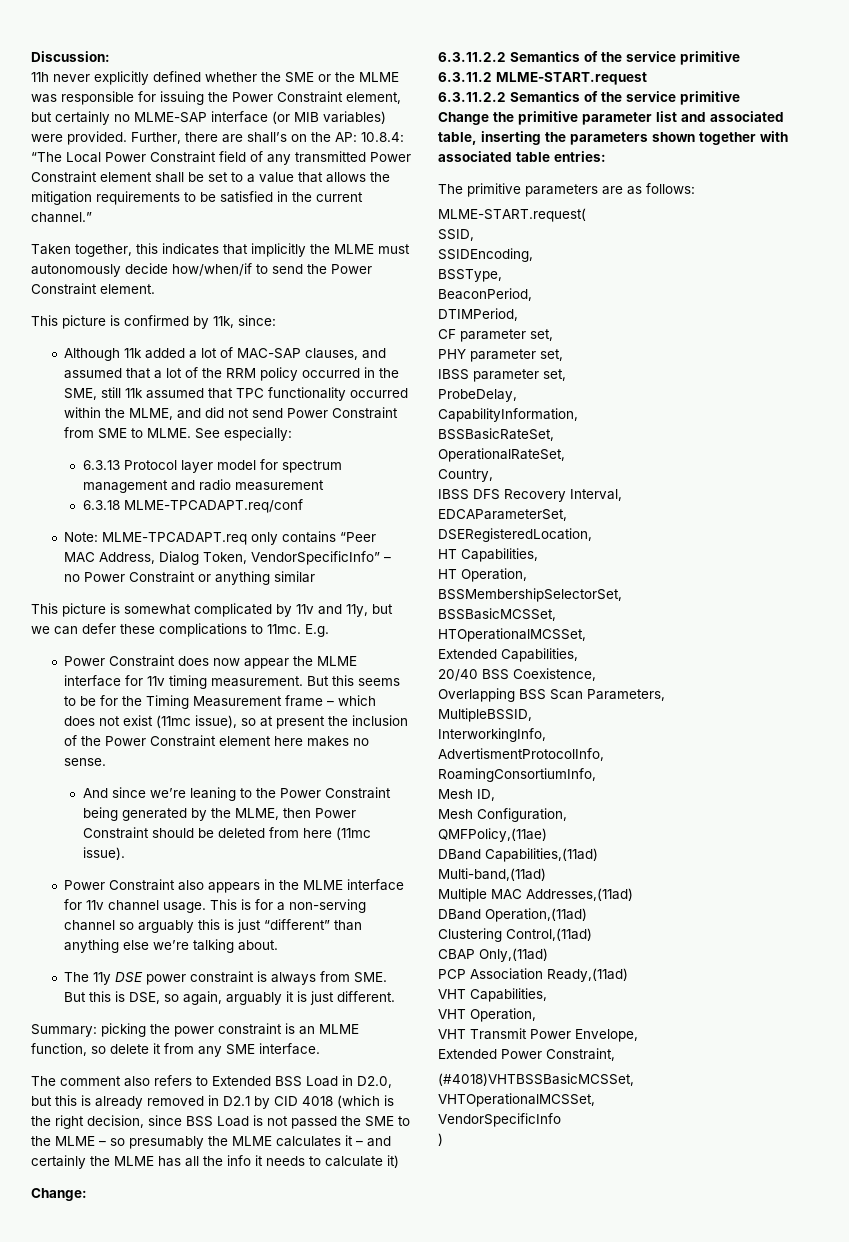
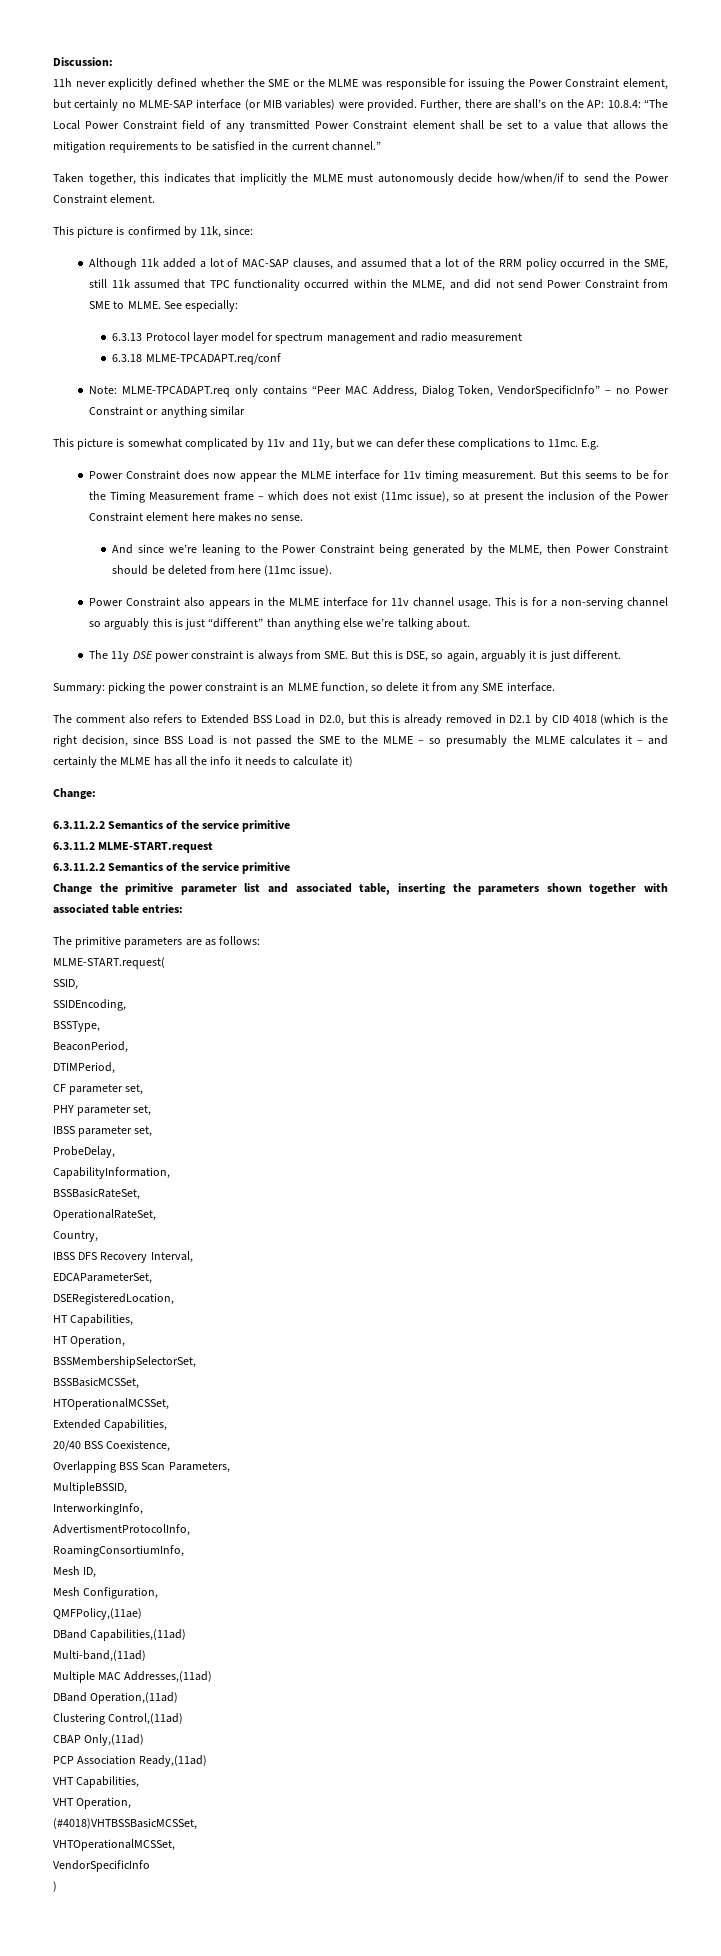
[438,1028,638,1042] [438,1048,615,1061] // VHT Transmit Power Envelope, // Extended Power Constraint, -> (132, 1803) none

